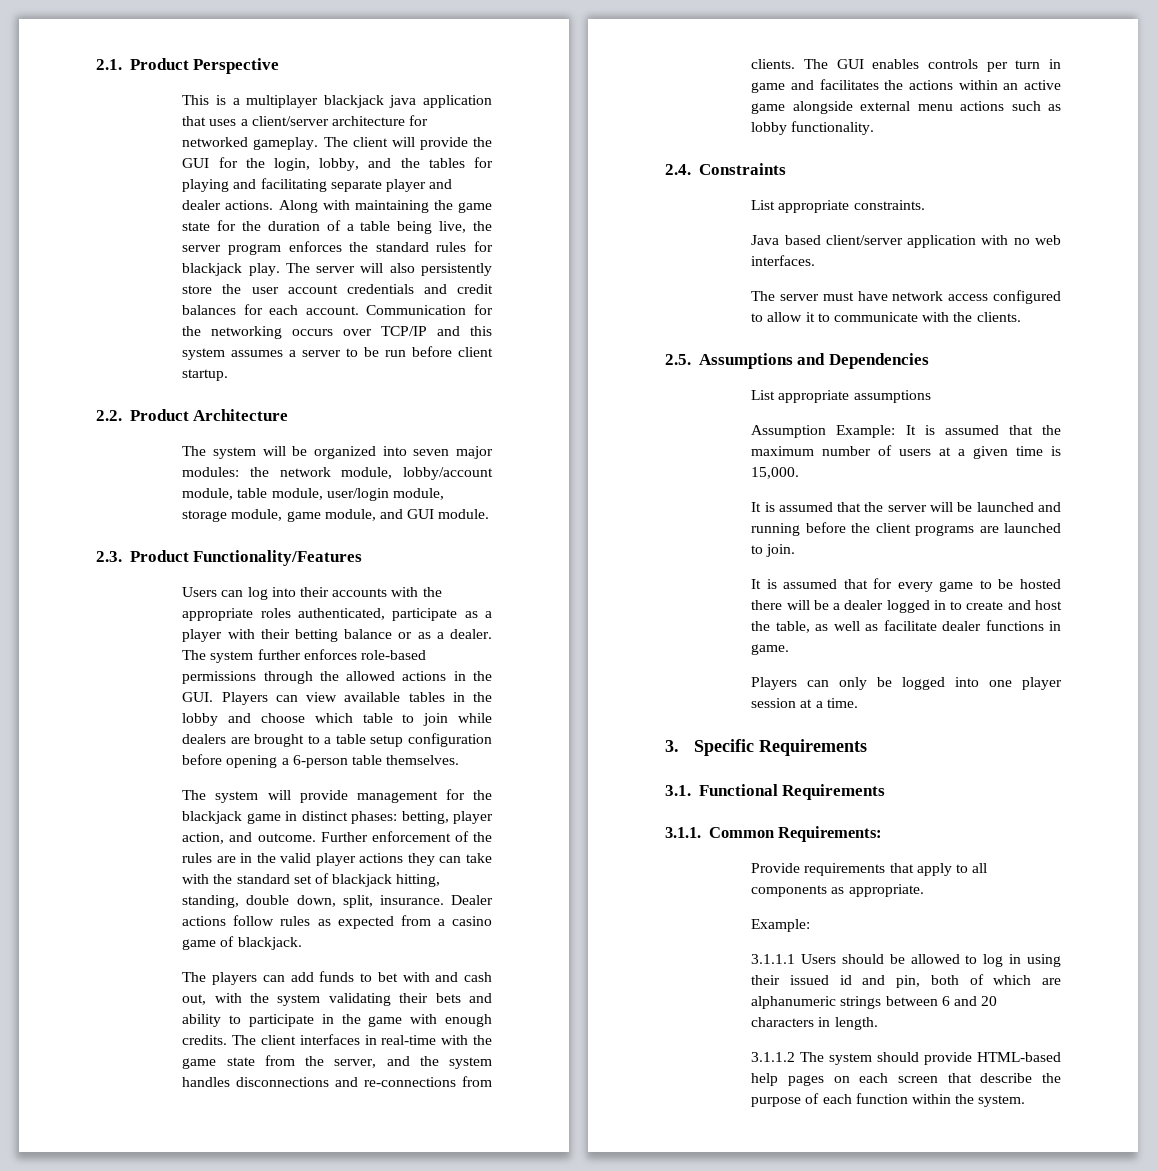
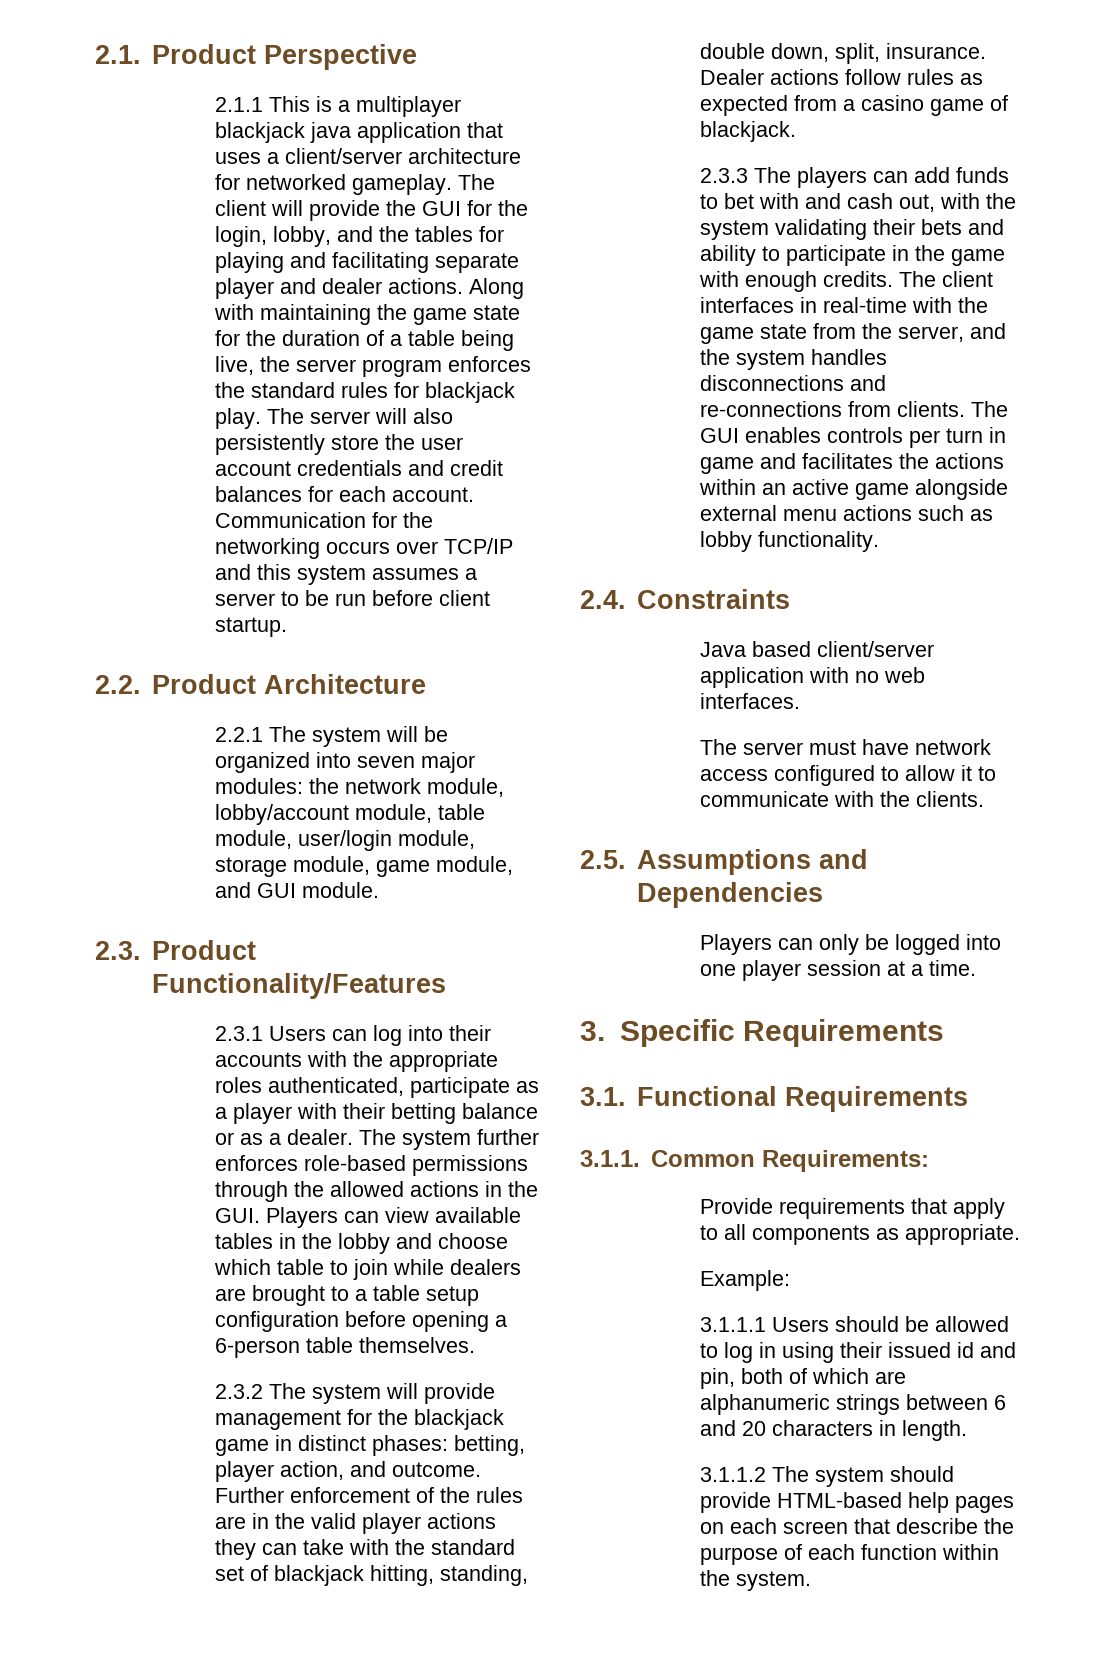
(280, 66) none -> [215,97,264,112] 2.1.1
(289, 415) none -> [215,727,264,742] 2.2.1
(363, 558) none -> [215,1026,264,1041] 2.3.1
(460, 760) none -> [215,1384,264,1399] 2.3.2
(302, 943) none -> [700,168,749,183] 2.3.3
[751,200,925,213] // List appropriate constraints. -> (790, 599) none
[751,390,931,403] [751,425,1061,438] [751,445,1061,459] [751,467,800,479] [751,502,1061,512] [751,522,1061,536] [751,544,796,557] [751,578,1061,592] [751,600,1062,613] [751,620,1061,633] [751,644,790,655] // List appropriate assumptions // Assumption Example: It is assumed that the maximum number of users at a given time is 15,000. // It is assumed that the server will be launched and running before the client programs are launched to join. // It is assumed that for every game to be hosted there will be a dealer logged in to create and host the table, as well as facilitate dealer functions in game. -> (823, 895) none

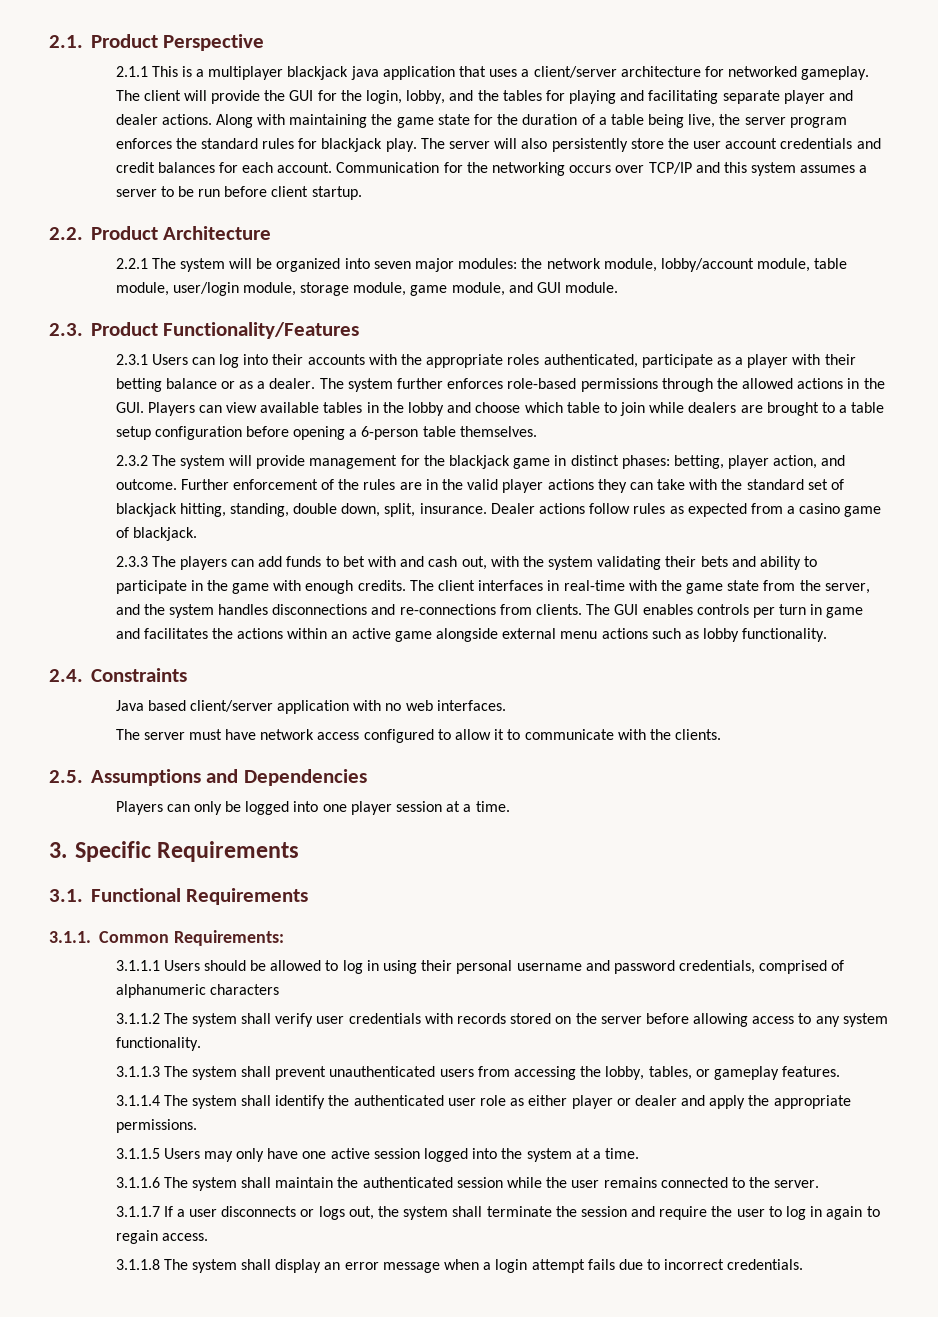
[700,1198,1006,1219] [700,1224,1021,1245] [700,1270,791,1291] // Provide requirements that apply to all components as appropriate. // Example: -> (284, 938) none
[888,1342,1017,1358] [700,1368,907,1389] [700,1394,1007,1415] [700,1420,767,1436] issued id and pin, both of which are alphanumeric strings between 6 and 20 -> [456,960,845,974] [115,984,206,998] personal username and password credentials, comprised of alphanumeric
[879,1420,968,1441] in length. -> (279, 989) none
[890,1466,955,1482] [700,1492,1015,1513] [700,1518,1015,1534] [700,1544,1000,1565] [700,1570,812,1591] should provide HTML-based help pages on each screen that describe the purpose of each function within the system. -> [241,1013,888,1027] [115,1037,201,1051] [115,1066,841,1080] [115,1095,851,1109] [115,1119,197,1133] [115,1148,640,1162] [115,1177,820,1191] [115,1206,880,1220] [115,1230,208,1244] [115,1259,804,1273] shall verify user credentials with records stored on the server before allowing access to any system functionality. // 3.1.1.3 The system shall prevent unauthenticated users from accessing the lobby, tables, or gameplay features. // 3.1.1.4 The system shall identify the authenticated user role as either player or dealer and apply the appropriate permissions. // 3.1.1.5 Users may only have one active session logged into the system at a time. // 3.1.1.6 The system shall maintain the authenticated session while the user remains connected to the server. // 3.1.1.7 If a user disconnects or logs out, the system shall terminate the session and require the user to log in again to regain access. // 3.1.1.8 The system shall display an error message when a login attempt fails due to incorrect credentials.

